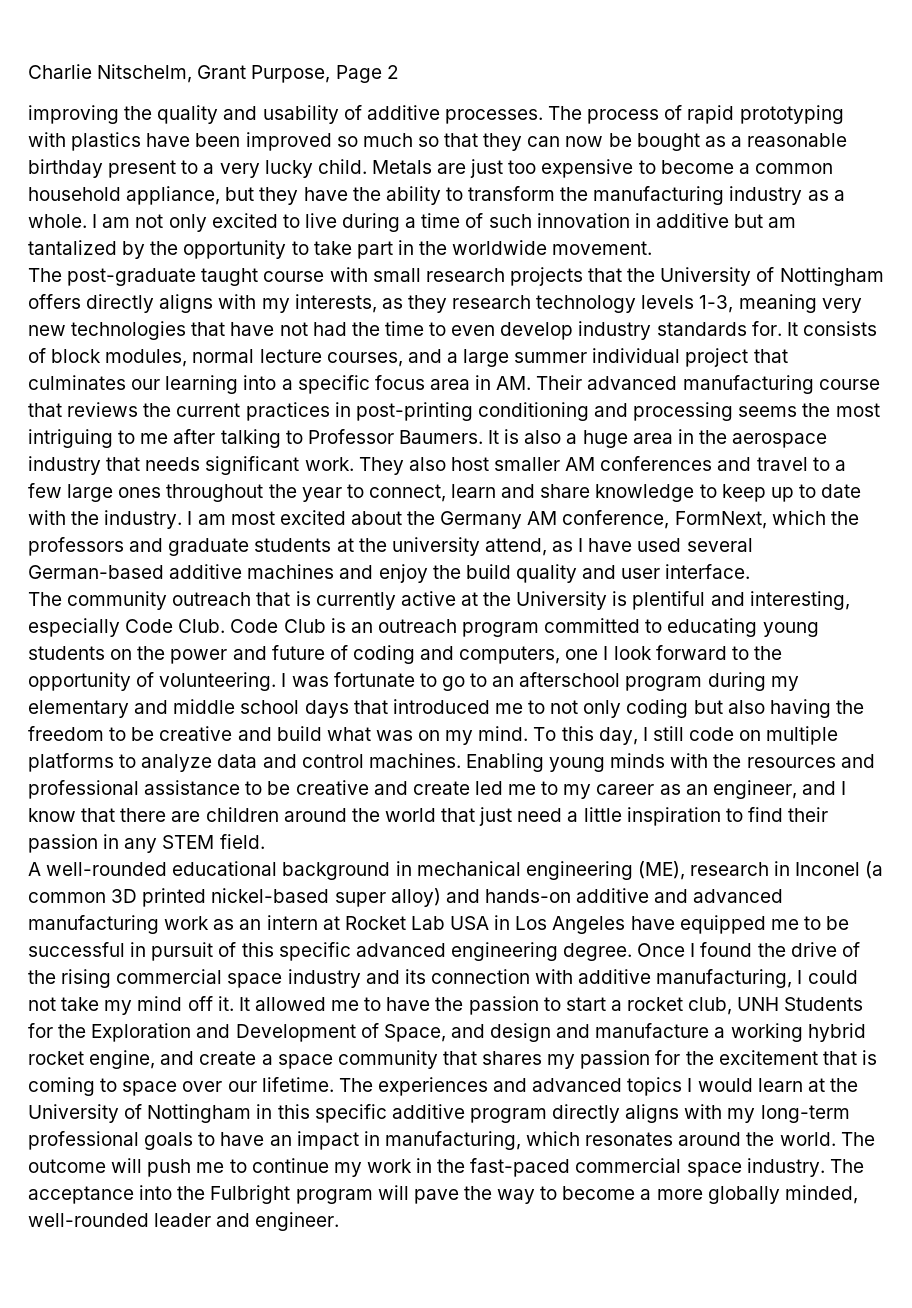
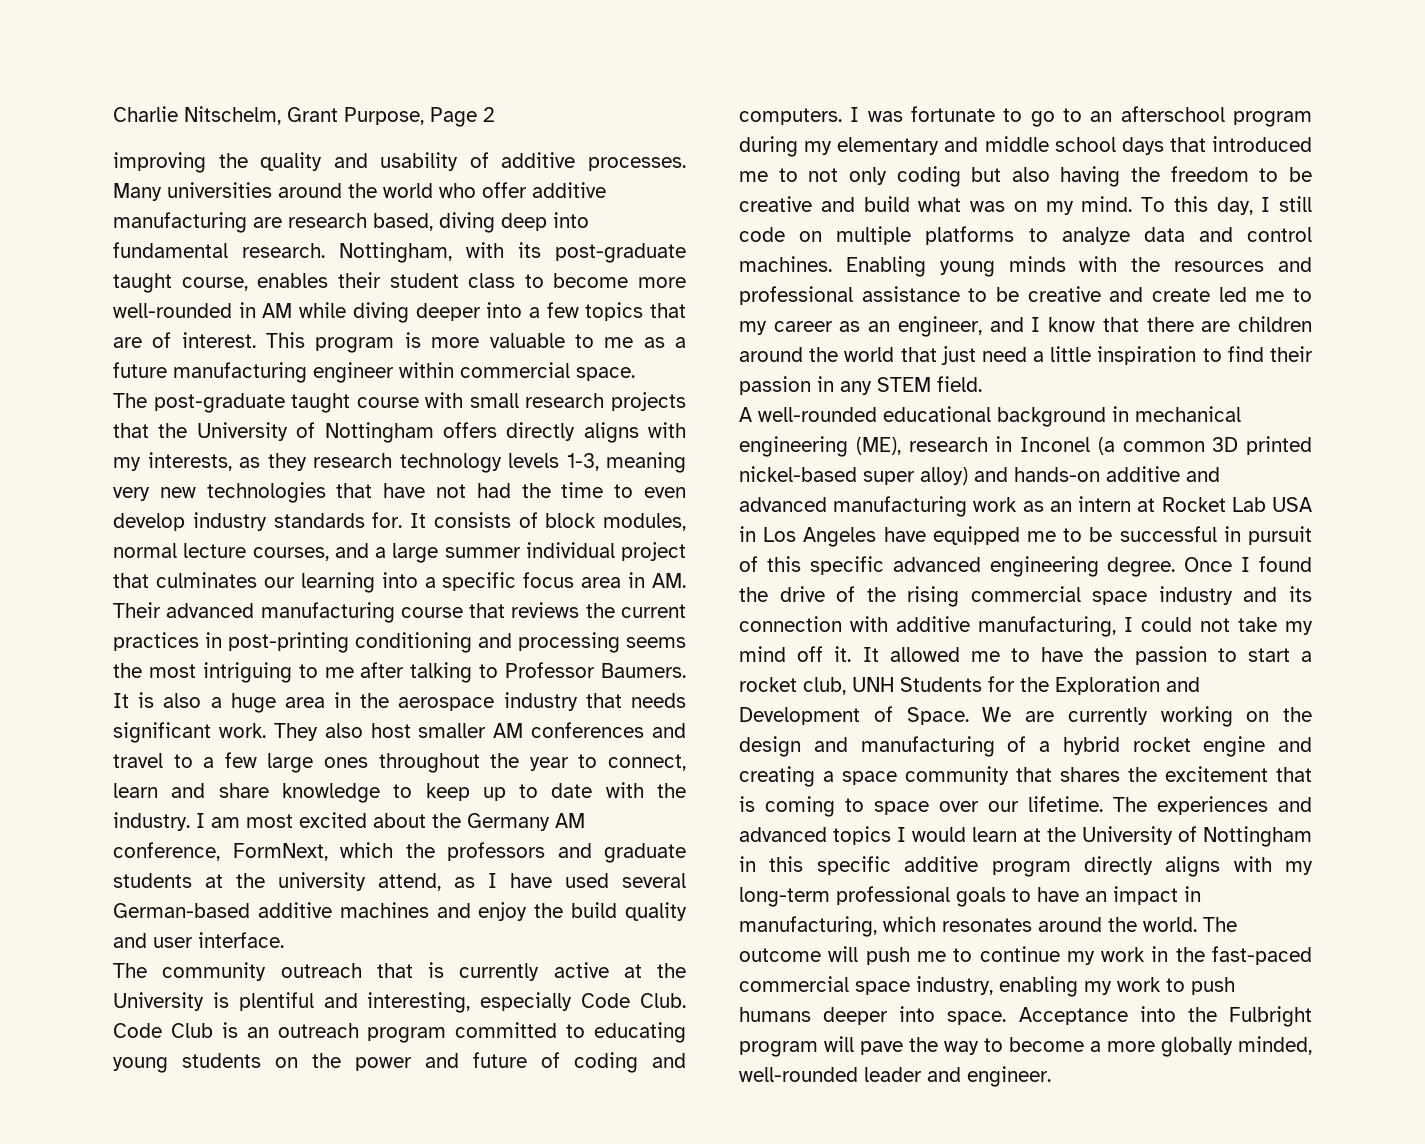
[548,105,844,124] [28,132,848,151] [28,159,833,178] [28,186,845,205] [28,213,797,232] [28,240,653,259] The process of rapid prototyping with plastics have been improved so much so that they can now be bought as a reasonable birthday present to a very lucky child. Metals are just too expensive to become a common household appliance, but they have the ability to transform the manufacturing industry as a whole. I am not only excited to live during a time of such innovation in additive but am tantalized by the opportunity to take part in the worldwide movement. -> [113,182,606,201] [113,212,589,233] [113,242,686,263] [113,272,686,293] [113,302,686,323] [113,332,687,353] [113,362,635,383] Many universities around the world who offer additive manufacturing are research based, diving deep into fundamental research. Nottingham, with its post-graduate taught course, enables their student class to become more well-rounded in AM while diving deeper into a few topics that are of interest. This program is more valuable to me as a future manufacturing engineer within commercial space.
[459,645,782,664] [28,672,277,691] computers, one I look forward to the opportunity of volunteering. -> [739,108,842,125] computers.
[383,1023,866,1042] [28,1050,257,1069] Space, and design and manufacture a working hybrid rocket engine, and create -> [906,706,1312,727] [739,736,1312,757] [739,766,815,787] Space. We are currently working on the design and manufacturing of a hybrid rocket engine and creating
[547,1050,681,1069] my passion for -> (1120, 774) none
[746,1158,864,1177] [28,1186,134,1204] industry. The acceptance -> [916,976,1235,997] [739,1006,1128,1025] industry, enabling my work to push humans deeper into space. Acceptance

